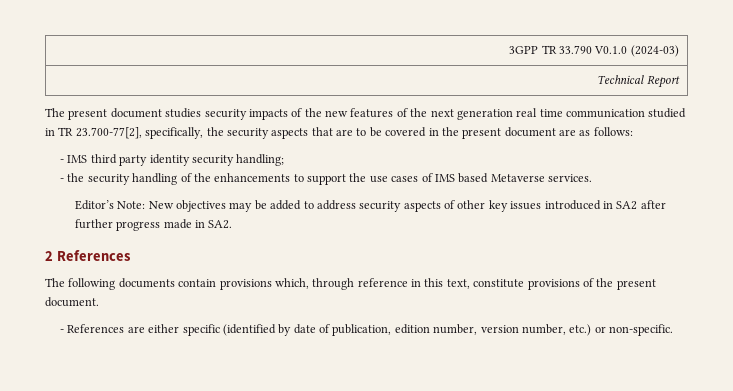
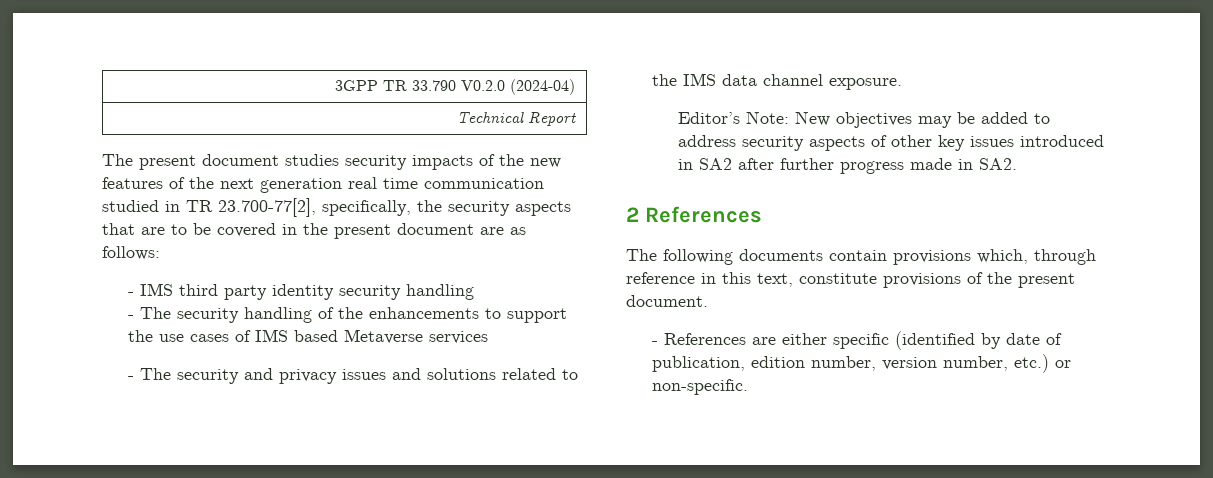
[594,45,679,57] V0.1.0 (2024-03) -> [460,79,575,95] V0.2.0 (2024-04)
[236,154,285,166] [59,173,85,182] handling; // - the -> [405,284,474,300] [127,307,171,319] handling // - The
[547,174,592,182] services. -> [428,331,488,344] [127,368,578,384] [651,73,902,90] services // - The security and privacy issues and solutions related to the IMS data channel exposure.

